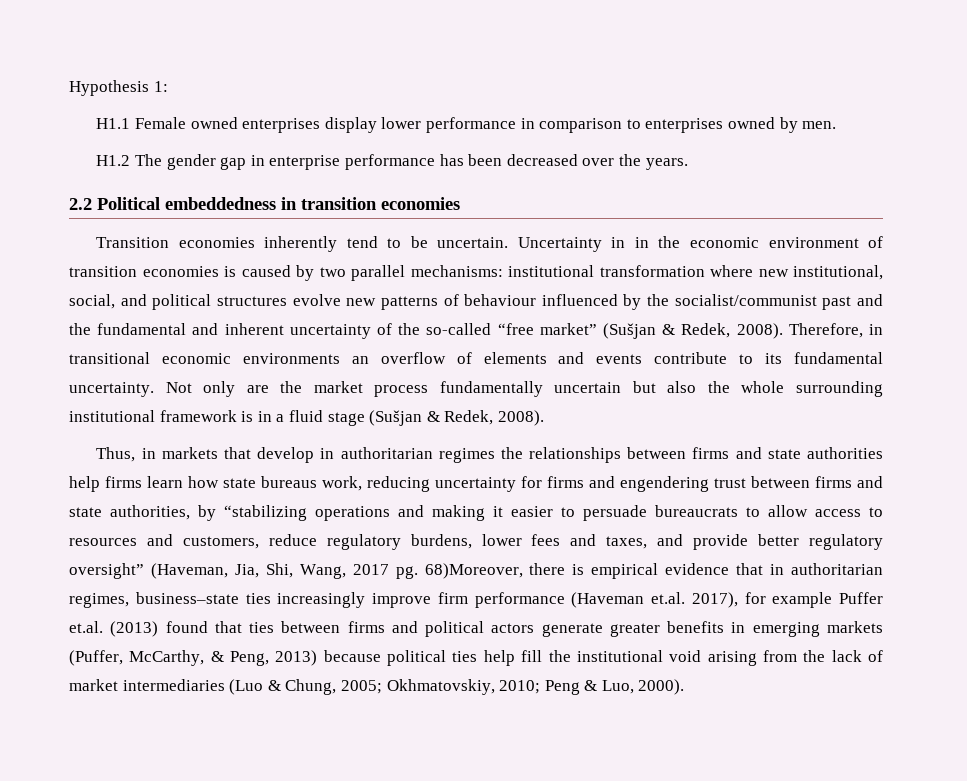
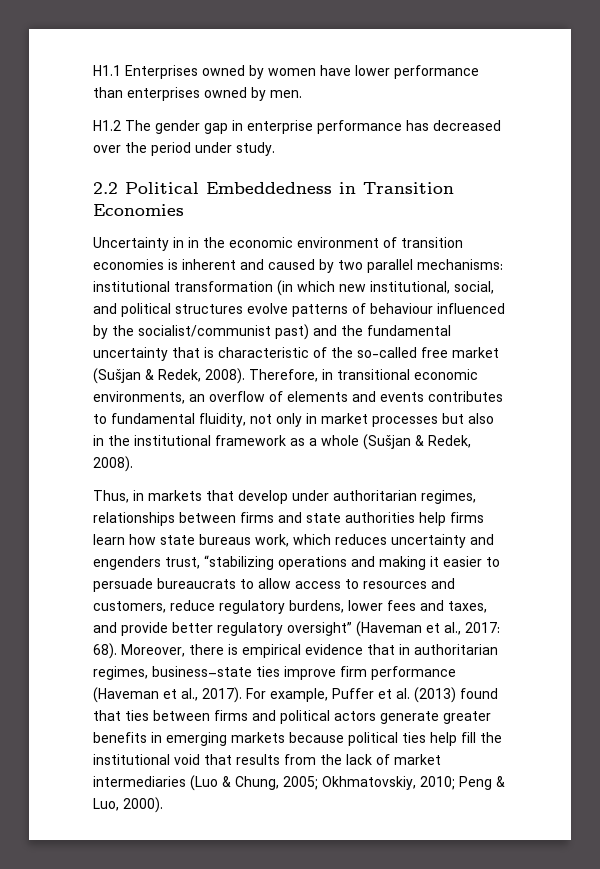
[69,80,168,96] [96,117,641,133] Hypothesis 1: // H1.1 Female owned enterprises display lower performance in comparison to -> [93,65,479,79] [93,87,123,98] H1.1 Enterprises owned by women have lower performance than
[468,154,503,166] been -> (429, 125) none
[645,158,688,170] years. -> [151,142,275,156] period under study.
[165,197,460,210] [96,236,509,252] embeddedness in transition economies // Transition economies inherently tend to be uncertain. -> [206,182,454,194] [93,204,184,216] Embeddedness in Transition Economies //
(236, 271) none -> [182,259,264,270] inherent and
[710,265,753,277] where -> [277,280,335,296] (in which
[346,298,377,306] new -> (288, 308) none
[822,296,852,310] past -> [275,324,309,340] past)
[192,323,371,339] and inherent uncertainty -> [93,347,309,361] uncertainty that is characteristic
[497,323,597,335] “free market” -> [421,347,499,358] free market
[242,353,340,364] environments -> [93,391,185,404] environments,
[654,352,883,364] [69,381,884,397] [69,410,365,426] contribute to its fundamental uncertainty. Not only are the market process fundamentally uncertain but also the whole surrounding institutional framework is in a fluid stage -> [428,391,503,402] [93,413,494,427] [93,435,359,446] contributes to fundamental fluidity, not only in market processes but also in the institutional framework as a whole
[320,447,523,463] in authoritarian regimes the -> [292,490,476,504] under authoritarian regimes,
[367,476,883,492] [69,505,216,521] reducing uncertainty for firms and engendering trust between firms and state authorities, by -> [293,534,494,548] [93,556,200,570] which reduces uncertainty and engenders trust,
[150,563,523,579] (Haveman, Jia, Shi, Wang, 2017 pg. 68)Moreover, -> [356,621,500,637] [93,643,185,659] (Haveman et al., 2017: 68). Moreover,
[277,592,366,608] increasingly -> (280, 671) none
[651,592,883,608] [69,621,103,633] et.al. 2017), for example Puffer et.al. -> [163,687,410,703] et al., 2017). For example, Puffer et al.
[69,650,318,666] (Puffer, McCarthy, & Peng, 2013) -> (285, 737) none
[707,651,757,666] arising -> [204,754,280,765] that results

